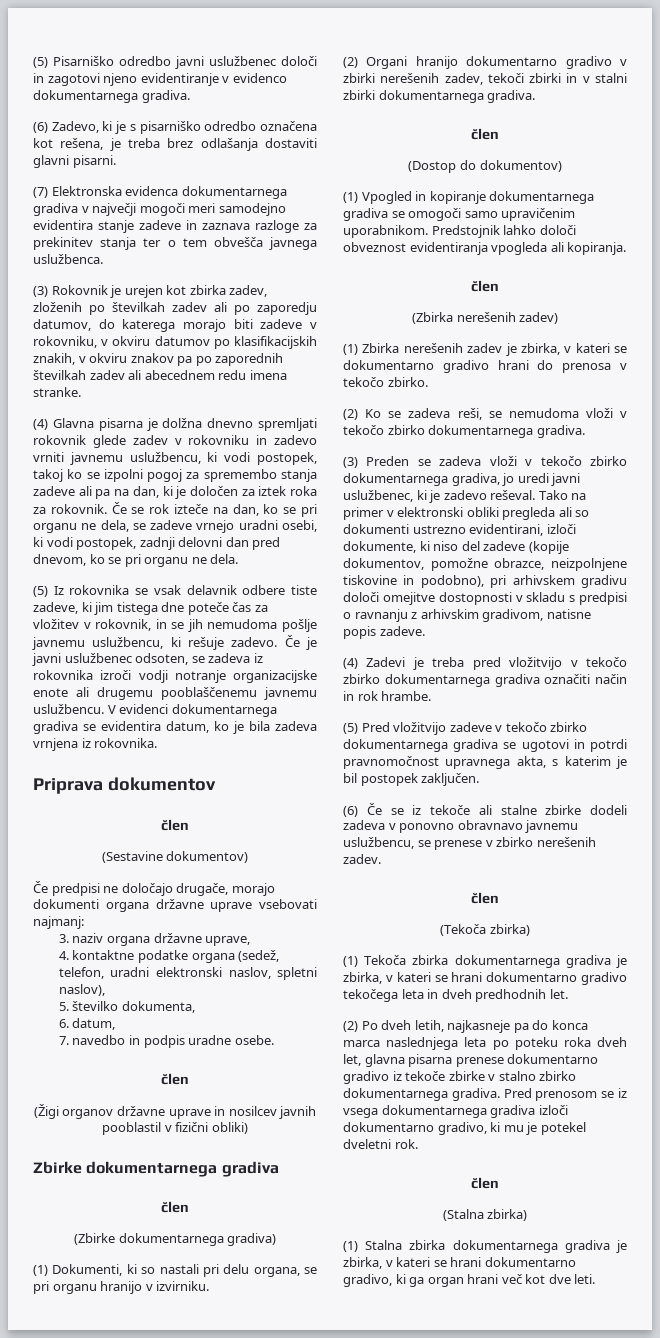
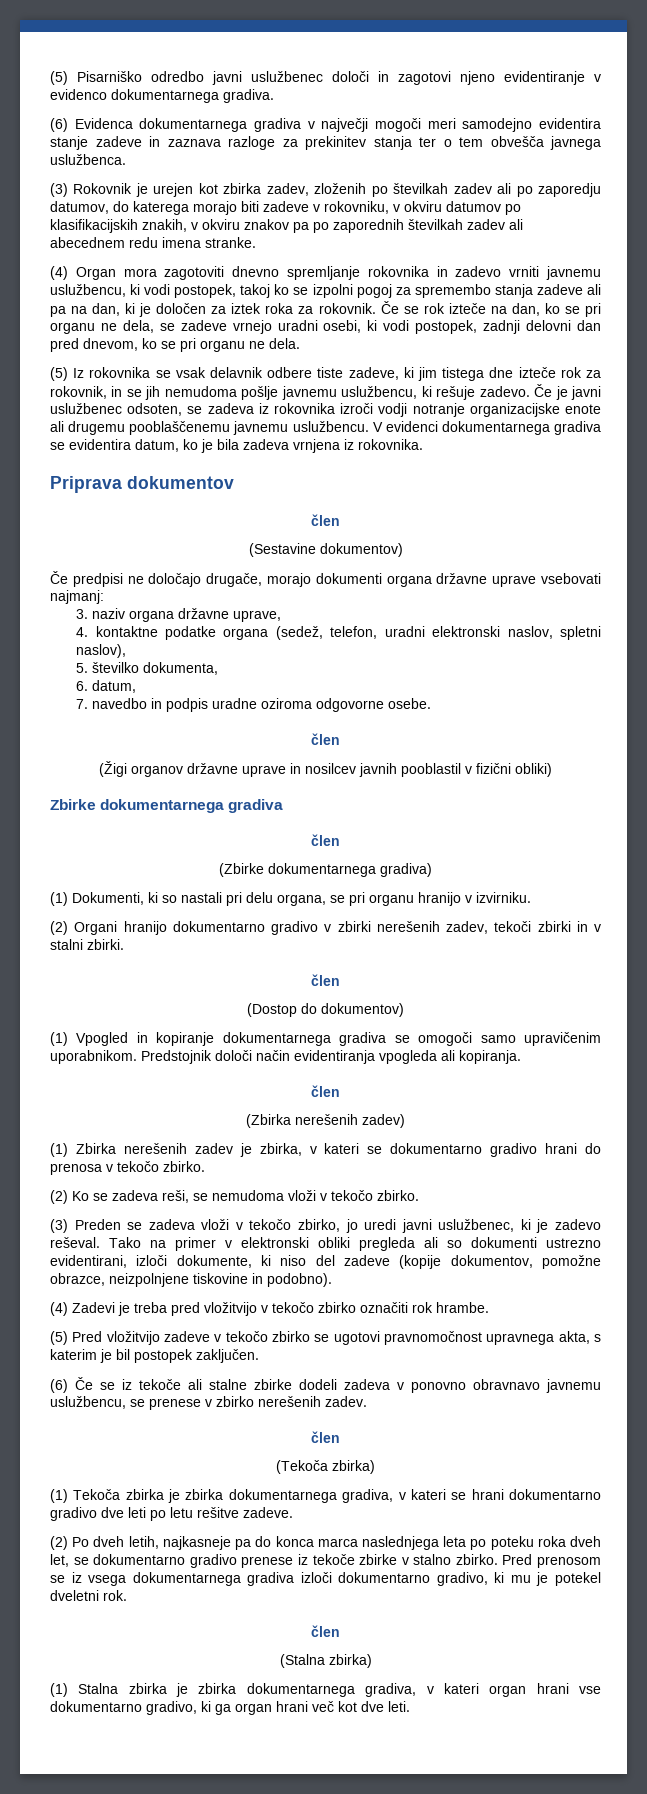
[51,121,318,134] [33,138,317,151] [33,155,116,168] [33,186,179,198] Zadevo, ki je s pisarniško odredbo označena kot rešena, je treba brez odlašanja dostaviti glavni pisarni. // (7) Elektronska evidenca -> [74,118,133,129] Evidenca
[52,418,317,431] [33,435,250,448] Glavna pisarna je dolžna dnevno spremljati rokovnik glede zadev v rokovniku -> [75,266,429,280] Organ mora zagotoviti dnevno spremljanje rokovnika
[187,602,268,615] [33,619,91,629] poteče čas za vložitev v -> [518,367,601,378] izteče rok za
(232, 1040) none -> [261,698,385,712] oziroma odgovorne
[343,90,536,103] zbirki dokumentarnega gradiva. -> [87,939,124,950] zbirki.
[503,225,576,235] [343,242,406,252] lahko določi obveznost -> [215,1050,290,1061] določi način
[387,425,585,438] zbirko dokumentarnega gradiva. -> [377,1190,419,1201] zbirko.
[590,456,627,466] [343,473,500,486] zbirko dokumentarnega gradiva, -> [298,1219,341,1232] zbirko,
[420,575,627,588] [343,592,627,605] [343,609,591,622] [343,626,425,639] podobno), pri arhivskem gradivu določi omejitve dostopnosti v skladu s predpisi o ravnanju z arhivskim gradivom, natisne popis zadeve. -> [267,1273,332,1287] podobno).
[384,674,627,687] [343,691,354,701] dokumentarnega gradiva označiti način in -> [360,1302,408,1313] označiti
[343,739,627,752] dokumentarnega gradiva se ugotovi in potrdi -> [314,1331,380,1345] se ugotovi
[454,955,627,968] [343,972,382,984] dokumentarnega gradiva je zbirka, -> [168,1489,394,1503] je zbirka dokumentarnega gradiva,
[343,989,568,1002] tekočega leta in dveh predhodnih let. -> [101,1507,293,1521] dve leti po letu rešitve zadeve.
[364,1054,599,1067] [343,1071,389,1084] glavna pisarna prenese dokumentarno gradivo -> [73,1554,294,1568] se dokumentarno gradivo prenese
[539,1071,577,1081] [343,1088,500,1101] zbirko dokumentarnega gradiva. -> [455,1554,498,1565] zbirko.
[452,1240,627,1253] [343,1257,482,1269] dokumentarnega gradiva je zbirka, v kateri se hrani -> [176,1683,602,1697] je zbirka dokumentarnega gradiva, v kateri organ hrani vse

